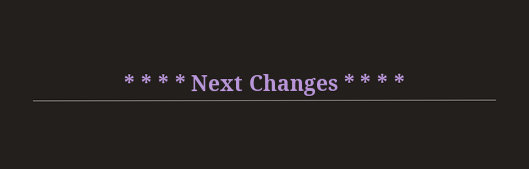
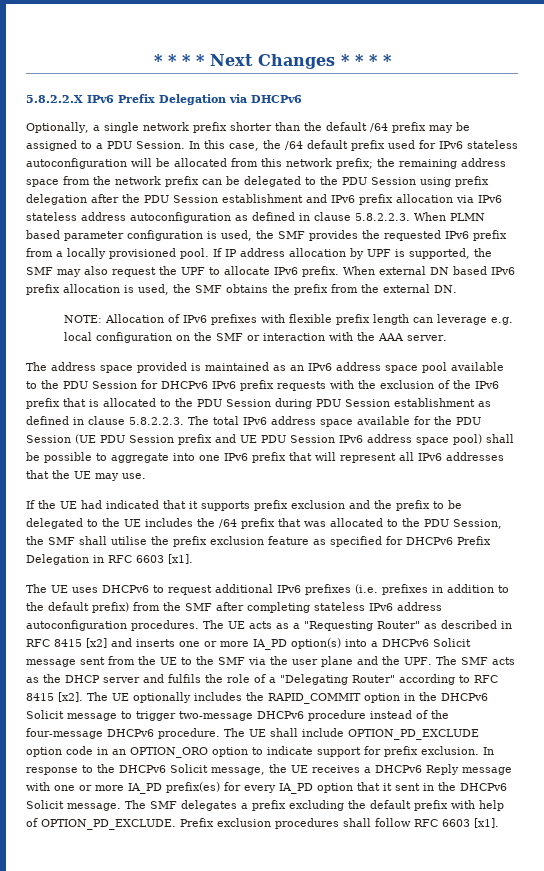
(406, 82) none -> [26,94,302,105] [26,122,470,133] [26,140,518,151] [26,158,506,169] [26,176,489,187] [26,194,502,205] [26,212,485,223] [26,230,507,241] [26,248,492,259] [26,266,515,277] [26,284,457,295] [64,314,514,325] [64,332,448,343] [26,362,504,373] [26,380,499,391] [26,398,491,409] [26,416,481,427] [26,434,514,445] [26,452,504,463] [26,470,146,481] [26,500,462,511] [26,518,502,529] [26,536,491,547] [26,554,193,565] [26,584,509,595] [26,602,442,613] [26,620,512,631] [26,638,471,650] [26,656,515,667] [26,674,498,685] [26,692,488,704] [26,710,449,721] [26,728,479,740] [26,746,494,758] [26,764,512,775] [26,782,507,794] [26,800,504,811] [26,818,499,830] // 5.8.2.2.X IPv6 Prefix Delegation via DHCPv6 // Optionally, a single network prefix shorter than the default /64 prefix may be assigned to a PDU Session. In this case, the /64 default prefix used for IPv6 stateless autoconfiguration will be allocated from this network prefix; the remaining address space from the network prefix can be delegated to the PDU Session using prefix delegation after the PDU Session establishment and IPv6 prefix allocation via IPv6 stateless address autoconfiguration as defined in clause 5.8.2.2.3. When PLMN based parameter configuration is used, the SMF provides the requested IPv6 prefix from a locally provisioned pool. If IP address allocation by UPF is supported, the SMF may also request the UPF to allocate IPv6 prefix. When external DN based IPv6 prefix allocation is used, the SMF obtains the prefix from the external DN. // NOTE: Allocation of IPv6 prefixes with flexible prefix length can leverage e.g. local configuration on the SMF or interaction with the AAA server. // The address space provided is maintained as an IPv6 address space pool available to the PDU Session for DHCPv6 IPv6 prefix requests with the exclusion of the IPv6 prefix that is allocated to the PDU Session during PDU Session establishment as defined in clause 5.8.2.2.3. The total IPv6 address space available for the PDU Session (UE PDU Session prefix and UE PDU Session IPv6 address space pool) shall be possible to aggregate into one IPv6 prefix that will represent all IPv6 addresses that the UE may use. // If the UE had indicated that it supports prefix exclusion and the prefix to be delegated to the UE includes the /64 prefix that was allocated to the PDU Session, the SMF shall utilise the prefix exclusion feature as specified for DHCPv6 Prefix Delegation in RFC 6603 [x1]. // The UE uses DHCPv6 to request additional IPv6 prefixes (i.e. prefixes in addition to the default prefix) from the SMF after completing stateless IPv6 address autoconfiguration procedures. The UE acts as a "Requesting Router" as described in RFC 8415 [x2] and inserts one or more IA_PD option(s) into a DHCPv6 Solicit message sent from the UE to the SMF via the user plane and the UPF. The SMF acts as the DHCP server and fulfils the role of a "Delegating Router" according to RFC 8415 [x2]. The UE optionally includes the RAPID_COMMIT option in the DHCPv6 Solicit message to trigger two-message DHCPv6 procedure instead of the four-message DHCPv6 procedure. The UE shall include OPTION_PD_EXCLUDE option code in an OPTION_ORO option to indicate support for prefix exclusion. In response to the DHCPv6 Solicit message, the UE receives a DHCPv6 Reply message with one or more IA_PD prefix(es) for every IA_PD option that it sent in the DHCPv6 Solicit message. The SMF delegates a prefix excluding the default prefix with help of OPTION_PD_EXCLUDE. Prefix exclusion procedures shall follow RFC 6603 [x1].

